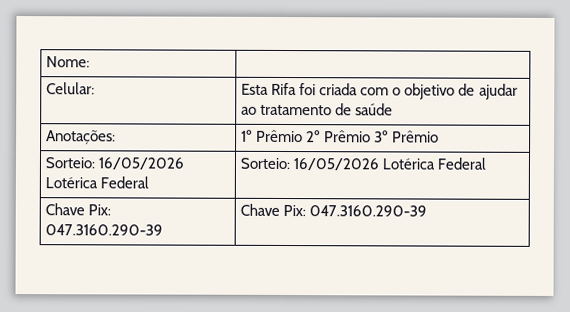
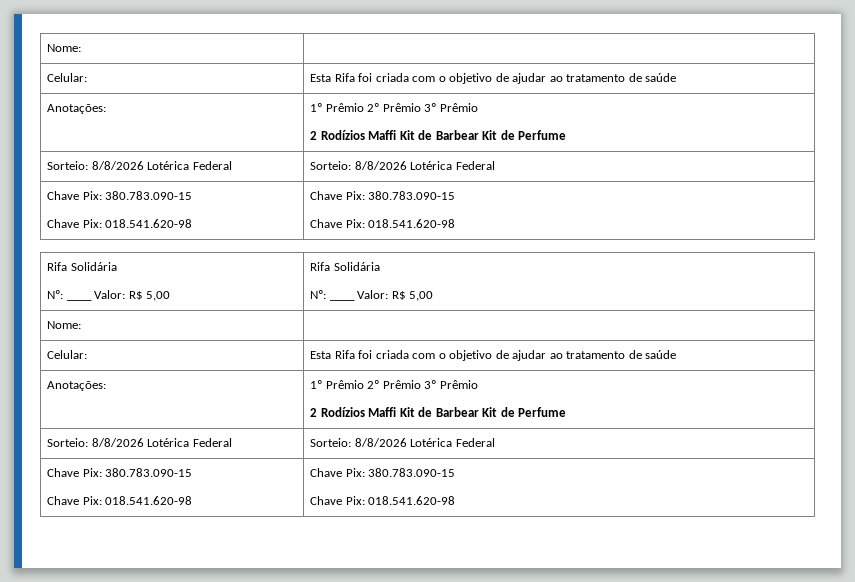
[45,157,185,170] [45,176,150,189] [240,157,487,171] [45,203,112,216] [45,224,164,236] [240,203,428,217] // Sorteio: 16/05/2026 Lotérica Federal | Sorteio: 16/05/2026 Lotérica Federal // Chave Pix: 047.3160.290-39 | Chave Pix: 047.3160.290-39 -> [310,130,567,140] [47,161,232,170] [310,161,495,170] [47,191,193,200] [47,219,193,228] [310,191,456,200] [310,219,456,228] [47,262,117,271] [47,290,64,299] [66,299,92,301] [94,290,171,301] [310,262,380,271] [310,290,327,299] [329,299,355,301] [357,290,434,301] [47,321,82,329] [47,350,88,359] [310,350,677,361] [47,381,107,391] [310,380,478,389] [310,407,567,417] [47,438,232,447] [310,438,495,447] [47,468,193,477] [47,496,193,505] [310,468,456,477] [310,496,456,505] // 2 Rodízios Maffi Kit de Barbear Kit de Perfume // Sorteio: 8/8/2026 Lotérica Federal | Sorteio: 8/8/2026 Lotérica Federal // Chave Pix: 380.783.090-15 // Chave Pix: 018.541.620-98 | Chave Pix: 380.783.090-15 // Chave Pix: 018.541.620-98 // Rifa Solidária // Nº: ____ Valor: R$ 5,00 | Rifa Solidária // Nº: ____ Valor: R$ 5,00 // Nome: | // Celular: | Esta Rifa foi criada com o objetivo de ajudar ao tratamento de saúde // Anotações: | 1º Prêmio 2º Prêmio 3º Prêmio // 2 Rodízios Maffi Kit de Barbear Kit de Perfume // Sorteio: 8/8/2026 Lotérica Federal | Sorteio: 8/8/2026 Lotérica Federal // Chave Pix: 380.783.090-15 // Chave Pix: 018.541.620-98 | Chave Pix: 380.783.090-15 // Chave Pix: 018.541.620-98

